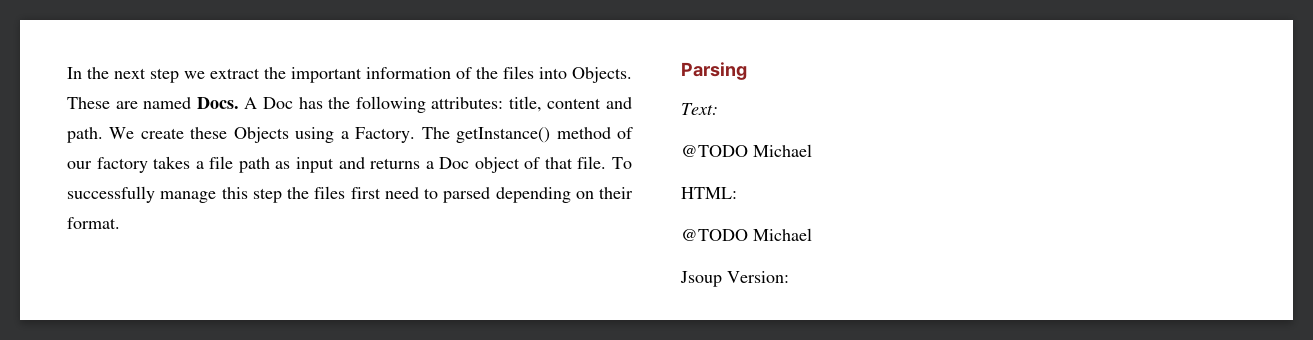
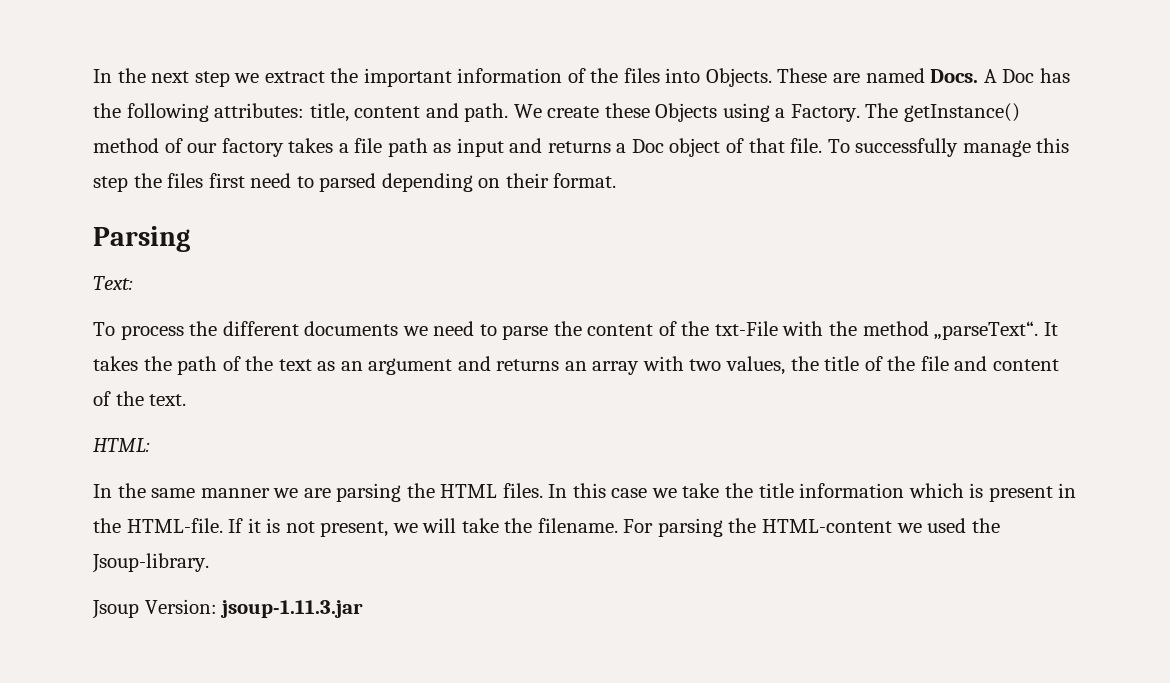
[681,144,812,157] [681,187,737,199] [681,228,812,241] @TODO Michael // HTML: // @TODO Michael -> [93,321,1058,340] [93,356,1059,375] [93,391,187,406] [93,438,150,452] [93,483,1077,502] [93,518,1000,537] [92,553,209,573] To process the different documents we need to parse the content of the txt-File with the method „parseText“. It takes the path of the text as an argument and returns an array with two values, the title of the file and content of the text. // HTML: // In the same manner we are parsing the HTML files. In this case we take the title information which is present in the HTML-file. If it is not present, we will take the filename. For parsing the HTML-content we used the Jsoup-library.
(789, 277) none -> [220,600,364,618] jsoup-1.11.3.jar

